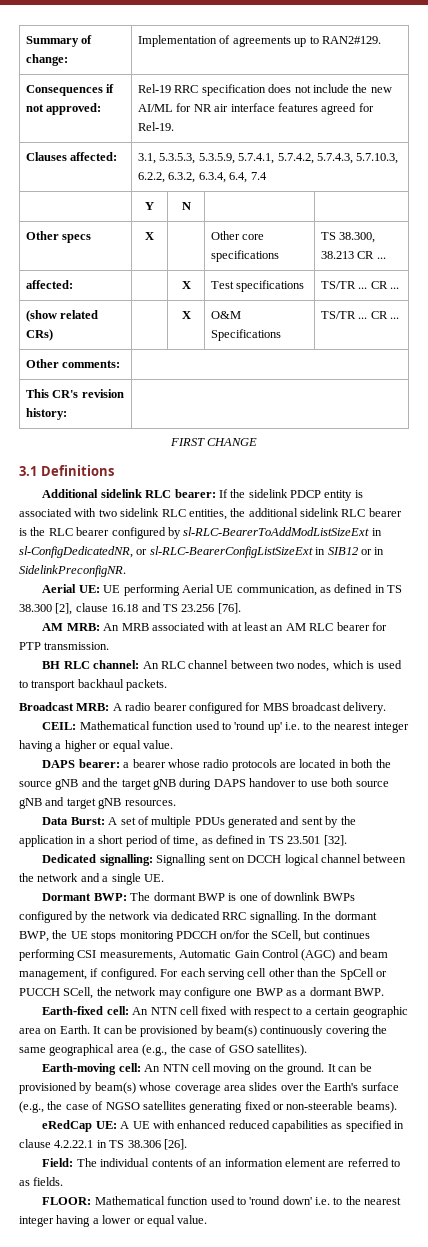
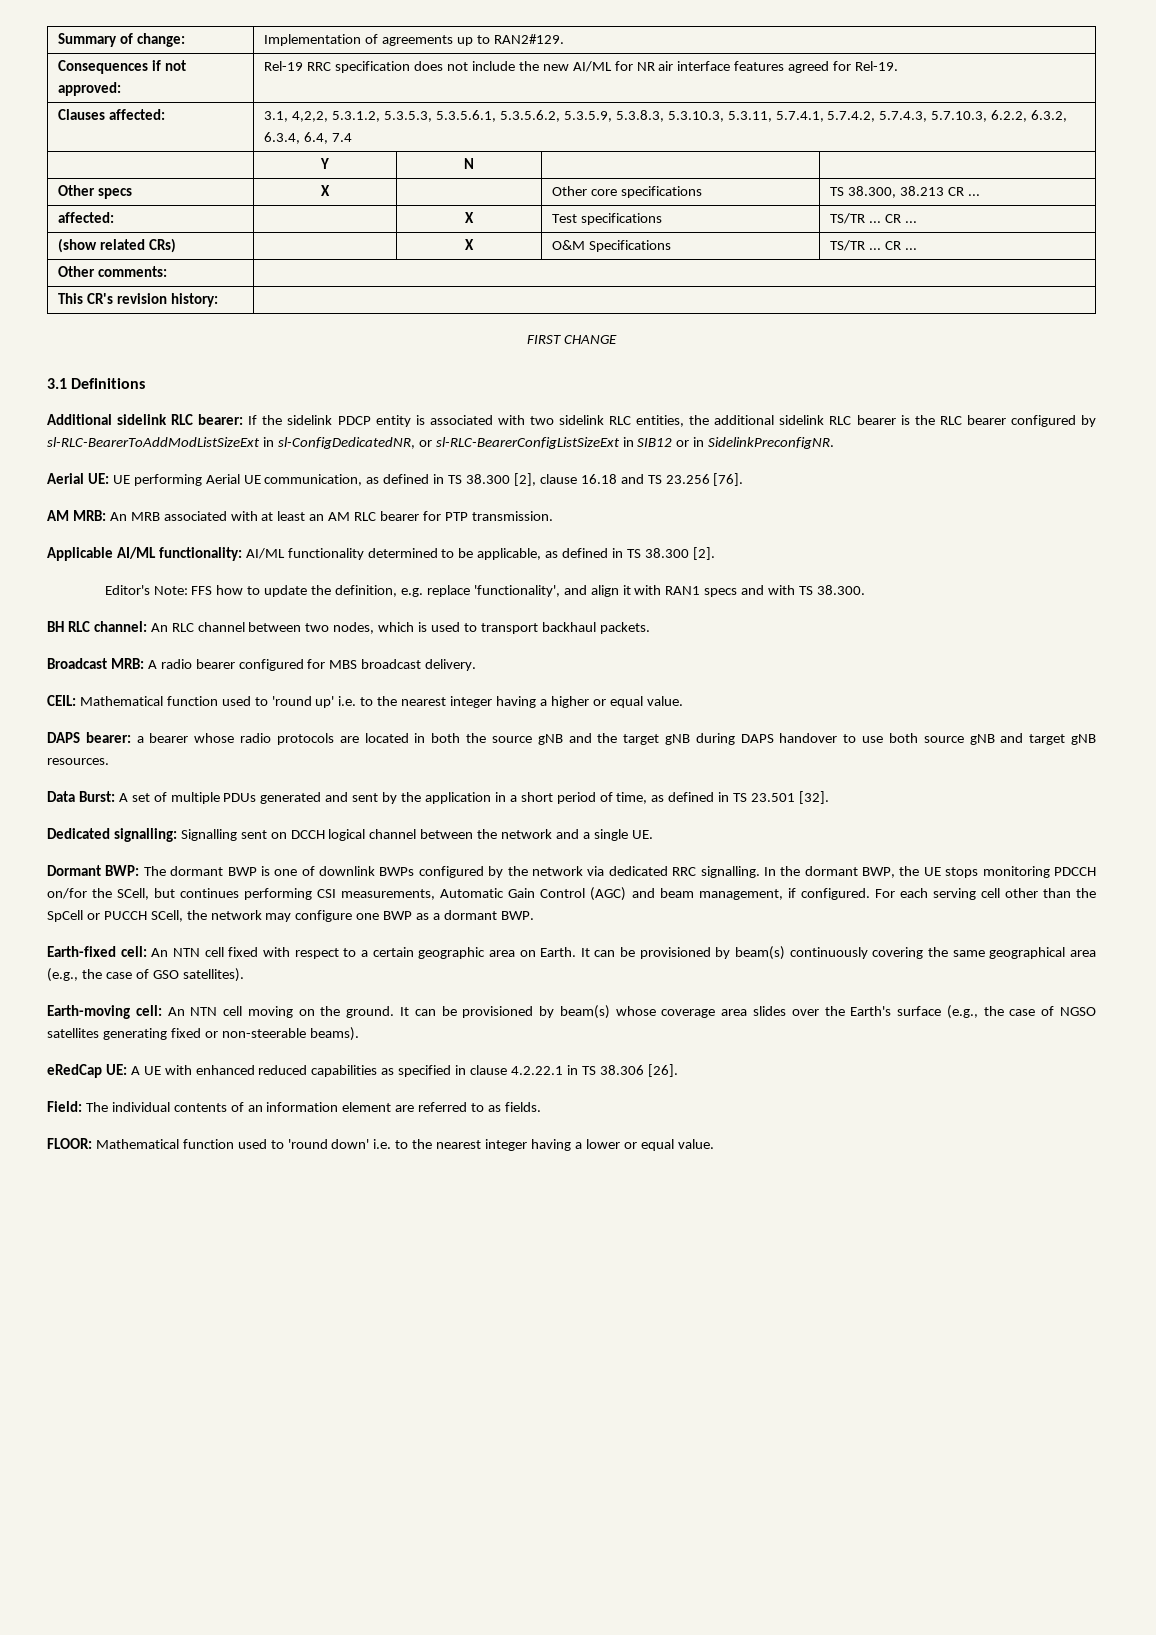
[159,153,235,164] 5.3.5.3, 5.3.5.9, -> [292,110,772,122] 4,2,2, 5.3.1.2, 5.3.5.3, 5.3.5.6.1, 5.3.5.6.2, 5.3.5.9, 5.3.8.3, 5.3.10.3, 5.3.11,
(110, 646) none -> [47,547,715,561] [104,585,865,597] // Applicable AI/ML functionality: AI/ML functionality determined to be applicable, as defined in TS 38.300 [2]. // Editor's Note: FFS how to update the definition, e.g. replace 'functionality', and align it with RAN1 specs and with TS 38.300.

